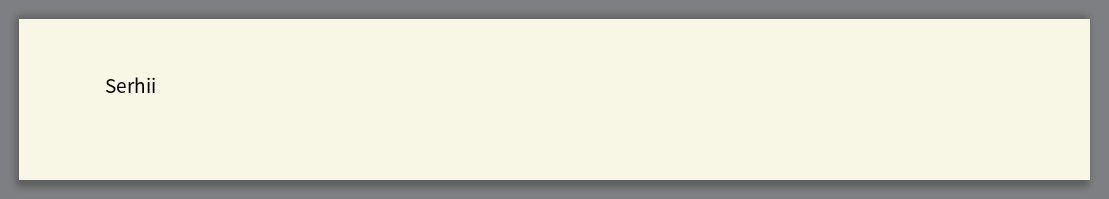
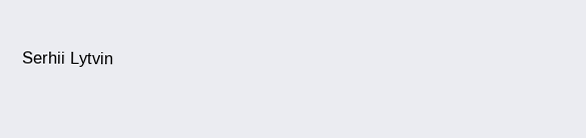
(156, 85) none -> [70,51,114,68] Lytvin

